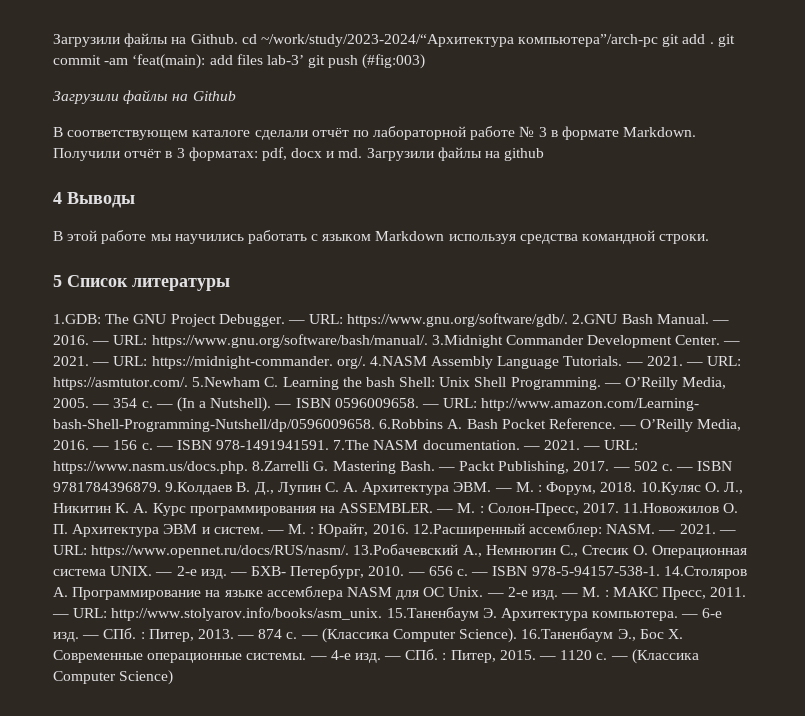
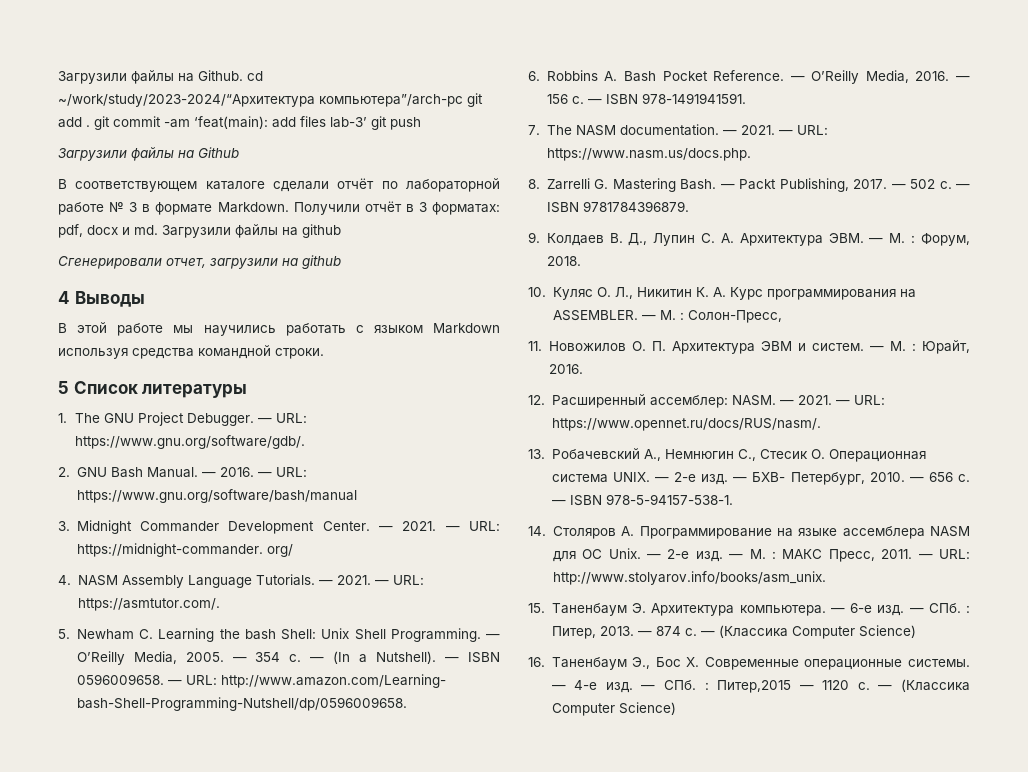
[362,54,426,69] (#fig:003) -> (421, 123) none
(545, 154) none -> [58,255,341,269] // Сгенерировали отчет, загрузили на github
[53,314,101,324] 1.GDB: -> [58,413,67,423] 1.
[572,314,618,324] 2.GNU -> [58,467,107,477] // 2. GNU
[151,334,503,348] https://www.gnu.org/software/bash/manual/. 3.Midnight -> [76,489,357,503] [58,520,132,534] https://www.gnu.org/software/bash/manual // 3. Midnight
[336,356,427,369] org/. 4.NASM -> [266,544,293,557] [58,575,118,586] org/ // 4. NASM
[192,377,261,387] 5.Newham -> [58,629,134,640] // 5. Newham
[379,419,444,429] 6.Robbins -> [528,70,598,81] // 6. Robbins
[333,440,370,450] 7.The -> [528,125,572,135] // 7. The
[252,461,311,471] 8.Zarrelli -> [528,178,590,190] // 8. Zarrelli
[165,482,233,495] 9.Колдаев -> [528,232,604,246] // 9. Колдаев
[640,482,701,495] 10.Куляс -> [528,287,593,300] // 10. Куляс
[583,503,720,513] 2017. 11.Новожилов -> [528,341,626,351] // 11. Новожилов
[412,523,525,537] 12.Расширенный -> [528,394,646,408] // 12. Расширенный
[353,544,459,555] 13.Робачевский -> [528,448,640,460] // 13. Робачевский
[663,566,747,579] 14.Столяров -> [528,526,616,539] // 14. Столяров
[386,607,479,621] 15.Таненбаум -> [528,603,627,616] // 15. Таненбаум
[459,628,614,643] Science). 16.Таненбаум -> [858,625,916,638] [528,657,627,670] Science) // 16. Таненбаум
[450,650,536,663] Питер, 2015. -> [717,680,792,693] Питер,2015

